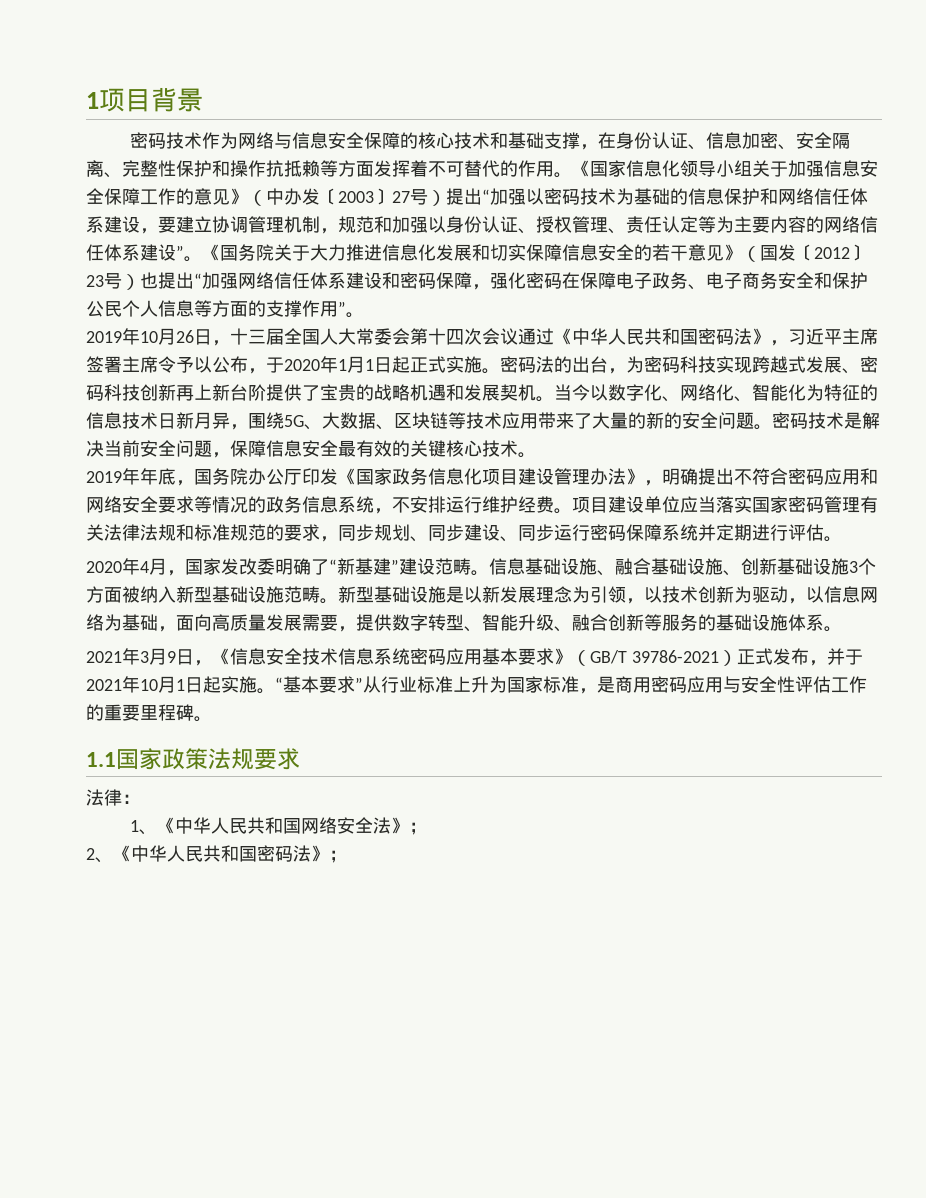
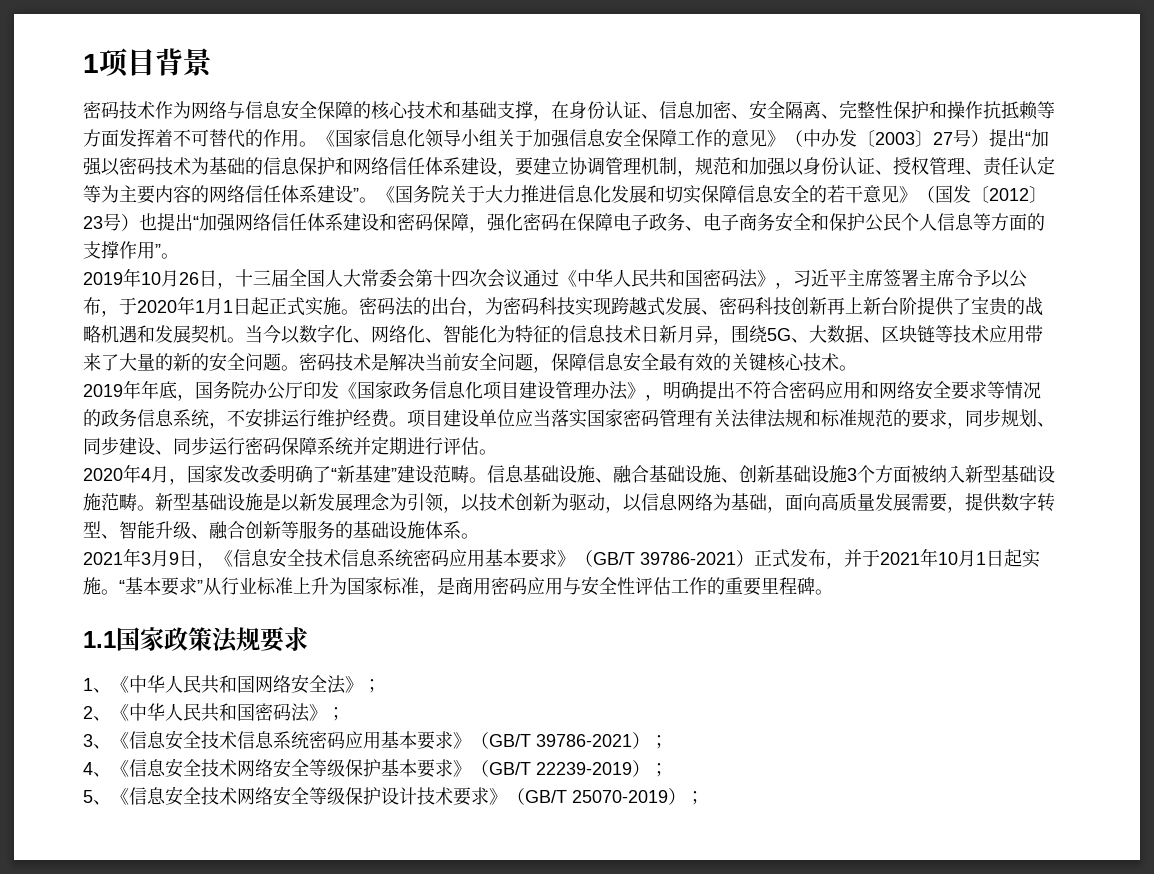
[86,789,140,806] // 法律： -> (308, 639) none
(347, 856) none -> [83,730,668,750] [83,758,668,778] [83,786,704,806] // 3、《信息安全技术信息系统密码应用基本要求》（GB/T 39786-2021）； // 4、《信息安全技术网络安全等级保护基本要求》（GB/T 22239-2019）； // 5、《信息安全技术网络安全等级保护设计技术要求》（GB/T 25070-2019）；

